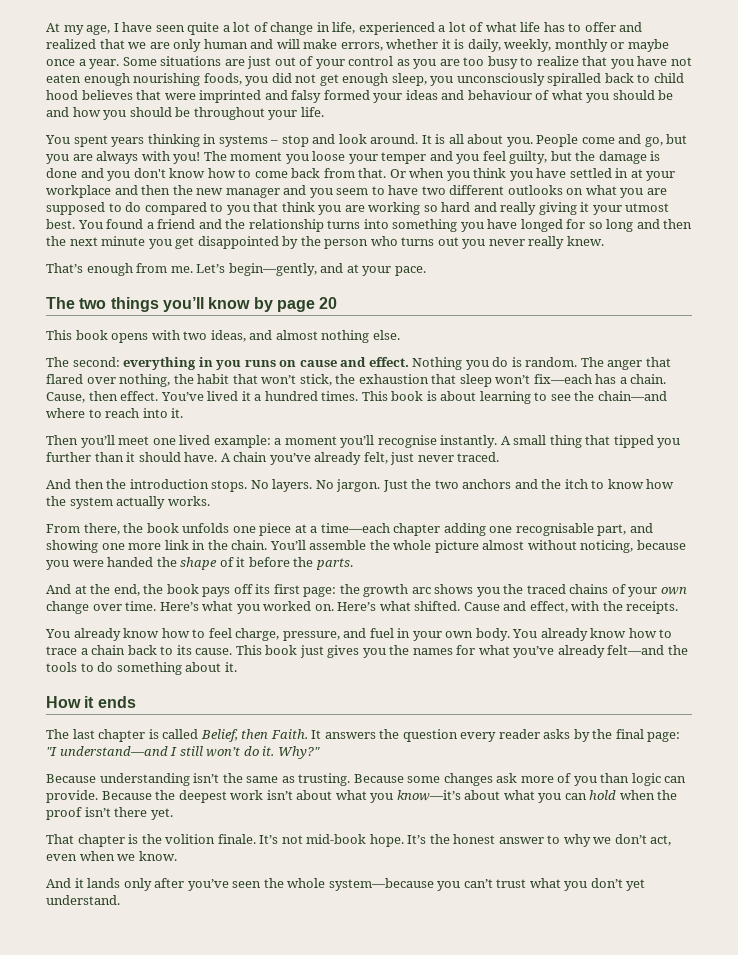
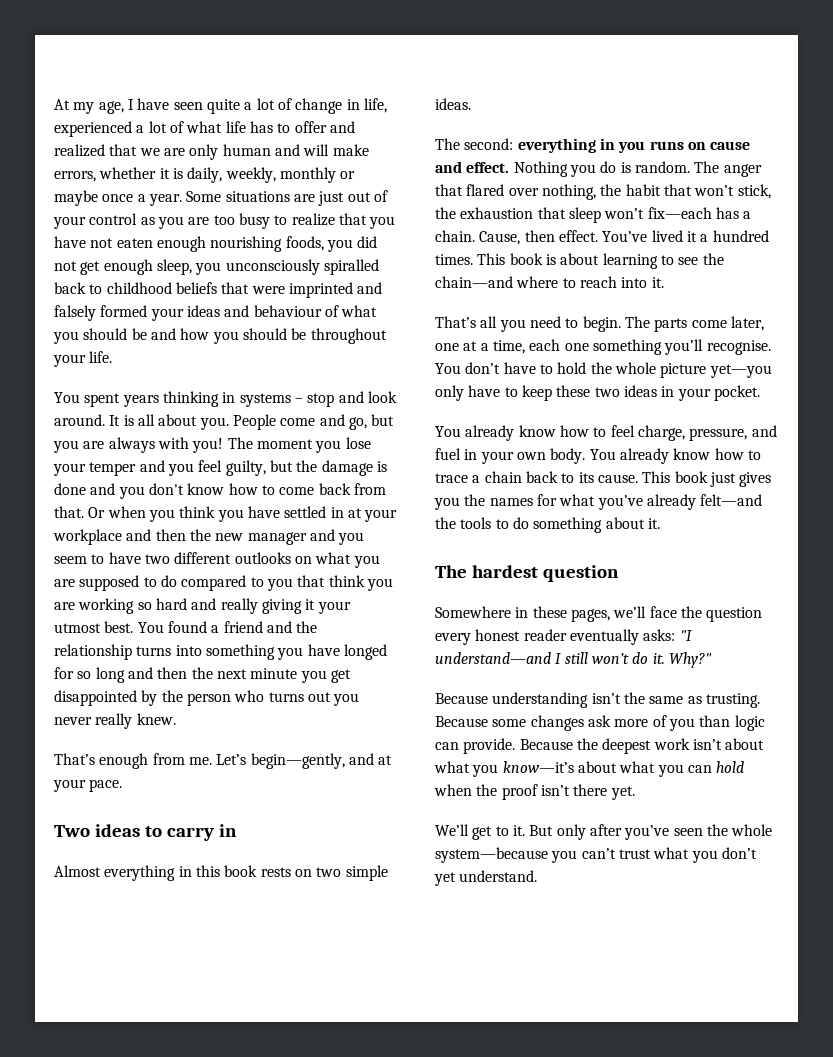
[653,73,684,83] [46,90,133,100] child hood believes -> [106,282,217,294] childhood beliefs
[291,90,322,103] falsy -> [54,305,96,321] falsely
[312,151,346,161] loose -> [345,437,371,449] lose
[46,297,338,312] [46,330,400,343] The two things you’ll know by page 20 // This book opens with two ideas, and almost nothing else. -> [54,824,237,841] [54,865,388,881] [435,98,471,110] Two ideas to carry in // Almost everything in this book rests on two simple ideas.
[46,435,681,448] [46,452,500,465] [46,479,675,492] [46,496,210,509] [46,523,653,536] [46,540,686,553] [46,557,353,570] [46,584,687,597] [46,601,679,614] Then you’ll meet one lived example: a moment you’ll recognise instantly. A small thing that tipped you further than it should have. A chain you’ve already felt, just never traced. // And then the introduction stops. No layers. No jargon. Just the two anchors and the itch to know how the system actually works. // From there, the book unfolds one piece at a time—each chapter adding one recognisable part, and showing one more link in the chain. You’ll assemble the whole picture almost without noticing, because you were handed the shape of it before the parts. // And at the end, the book pays off its first page: the growth arc shows you the traced chains of your own change over time. Here’s what you worked on. Here’s what shifted. Cause and effect, with the receipts. -> [435,316,764,332] [435,339,771,355] [435,362,772,378] [435,385,760,401] That’s all you need to begin. The parts come later, one at a time, each one something you’ll recognise. You don’t have to hold the whole picture yet—you only have to keep these two ideas in your pocket.
[46,696,136,708] [46,729,681,742] How it ends // The last chapter is called Belief, then Faith. It answers the question every reader asks by the final page: -> [435,565,619,582] [435,606,763,622] [435,629,676,645] The hardest question // Somewhere in these pages, we’ll face the question every honest reader eventually asks:
[46,834,672,847] [46,851,177,861] [46,878,121,888] That chapter is the volition finale. It’s not mid-book hope. It’s the honest answer to why we don’t act, even when we know. // And it lands -> [435,824,554,840] We’ll get to it. But

